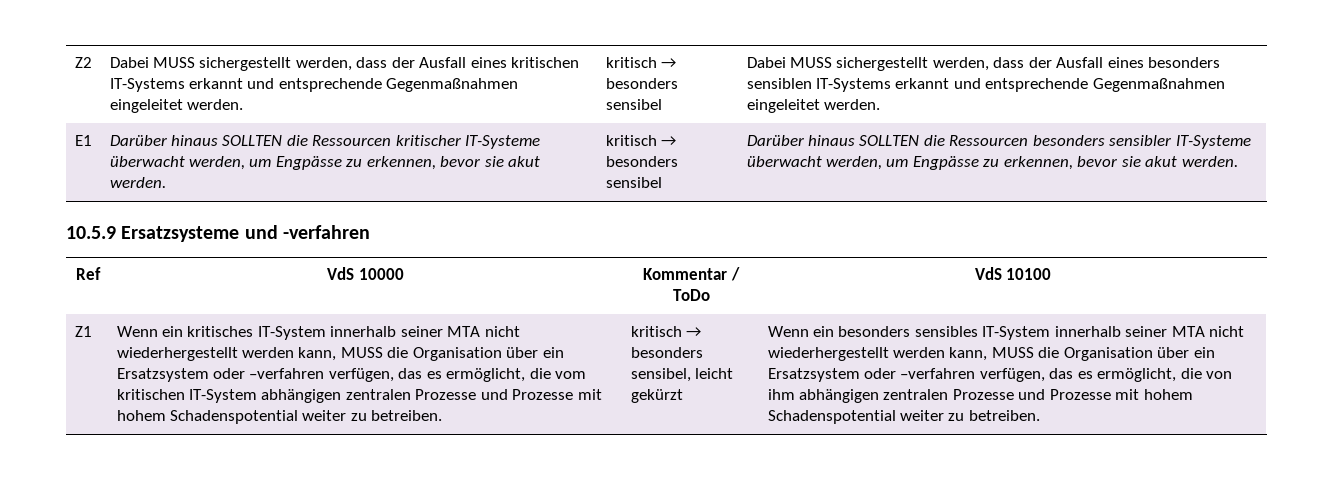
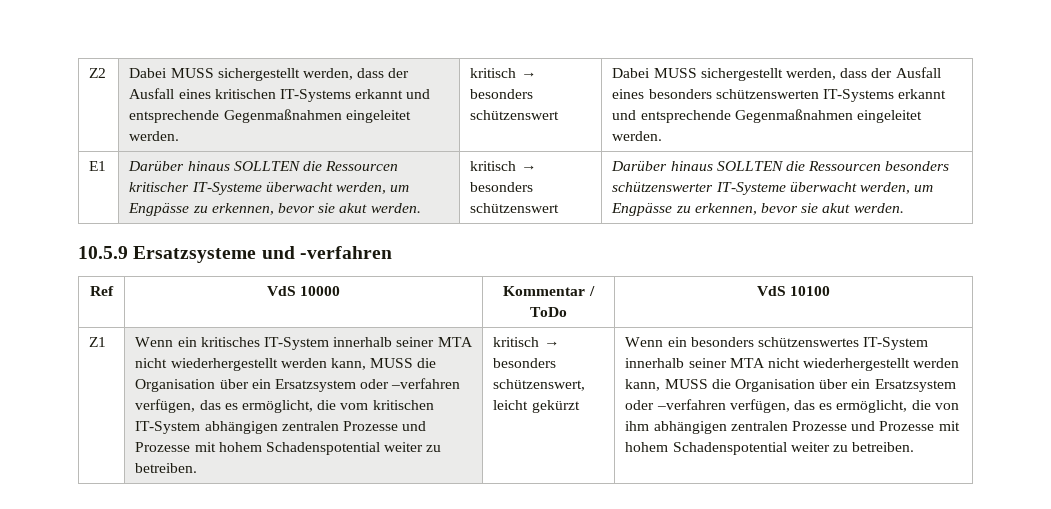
[605,99,662,110] sensibel -> [470,110,560,120] schützenswert
[746,78,812,89] sensiblen -> [715,89,819,99] schützenswerten
[605,177,662,188] sensibel -> [470,203,560,213] schützenswert
[1109,135,1172,146] sensibler -> [612,182,714,192] schützenswerter
[630,368,691,382] sensibel, -> [493,379,586,391] schützenswert,
[914,326,978,337] sensibles -> [757,337,859,347] schützenswertes

